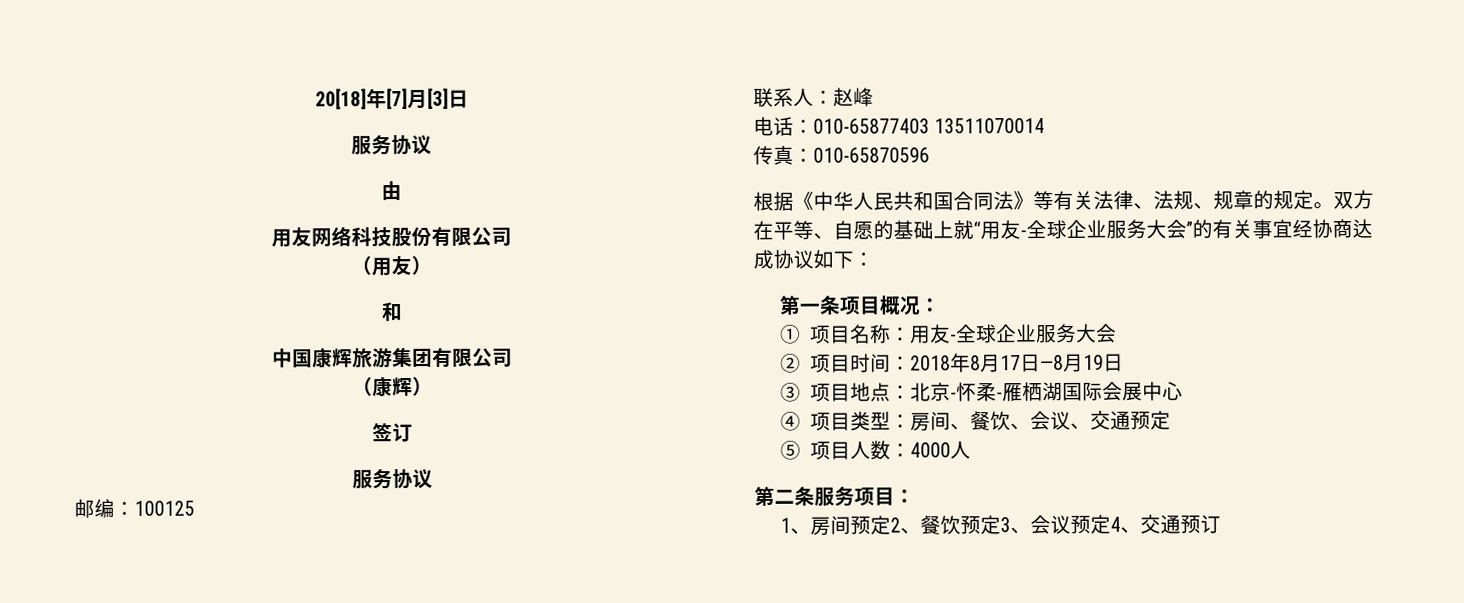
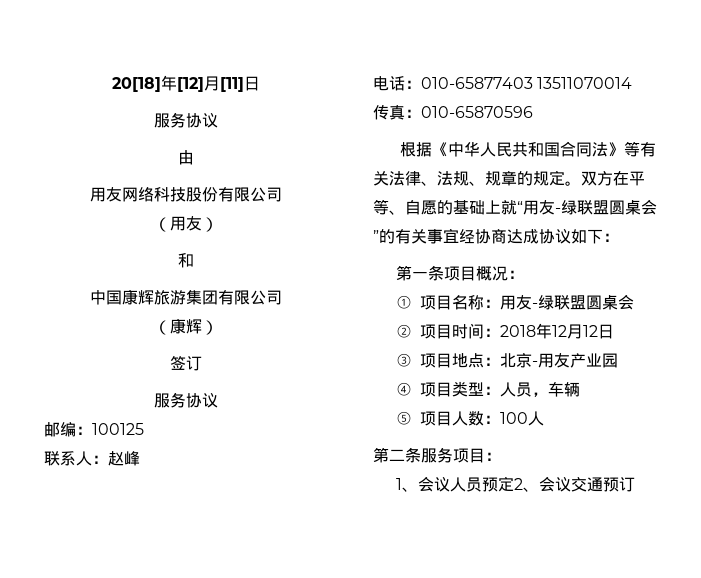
[385,87,449,110] [7]月[3] -> [177,76,244,92] [12]月[11]
[1026,219,1167,240] 全球企业服务大 -> [561,200,641,215] 绿联盟圆桌
[955,323,1097,344] 全球企业服务大 -> [538,295,619,310] 绿联盟圆桌
[969,353,1104,373] 8月17日—8月19 -> [552,324,599,339] 12月12
[955,381,1183,402] [779,410,1171,432] 怀柔-雁栖湖国际会展中心 // ④项目类型：房间、餐饮、会议、交通预定 -> [538,353,619,368] [396,381,581,397] 用友产业园 // ④项目类型：人员，车辆
[909,442,951,458] 4000 -> [500,412,529,424] 100
[809,515,851,536] 房间 -> [418,476,483,492] 会议人员
[919,514,1141,535] 餐饮预定3、会议预定4、 -> [539,476,572,492] 会议

